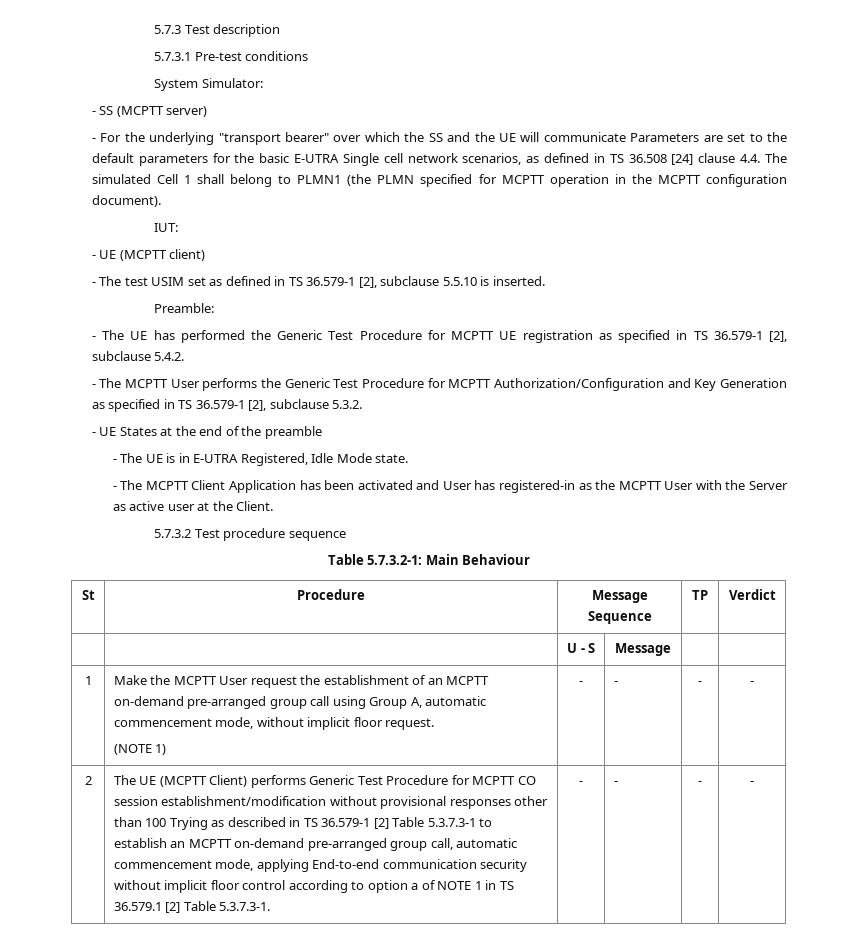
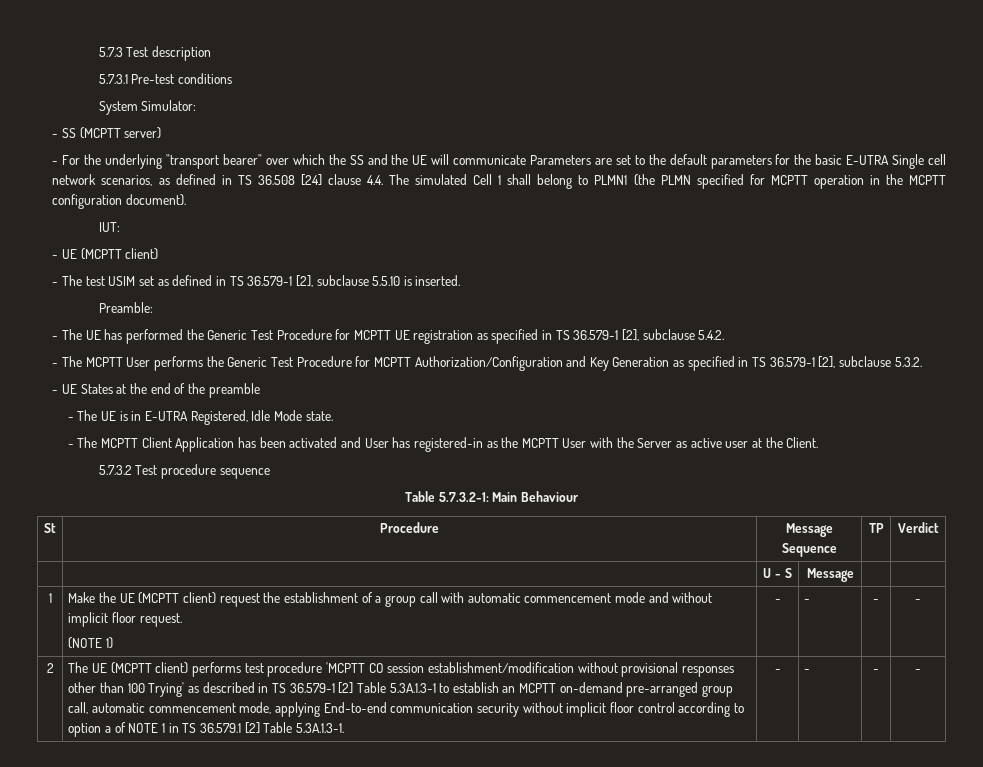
[173,676,249,685] MCPTT User -> [119,592,217,604] UE (MCPTT client)
[427,676,490,685] [113,696,487,709] [113,717,254,729] an MCPTT on-demand pre-arranged group call using Group A, automatic commencement mode, -> [375,592,669,607] a group call with automatic commencement mode and
[209,775,516,788] Client) performs Generic Test Procedure for MCPTT -> [155,662,365,677] client) performs test procedure 'MCPTT
[169,817,208,830] Trying -> [148,682,185,697] Trying'
[427,818,476,827] 5.3.7.3-1 -> [389,683,436,693] 5.3A.1.3-1
[219,902,271,911] 5.3.7.3-1. -> [295,723,344,733] 5.3A.1.3-1.

